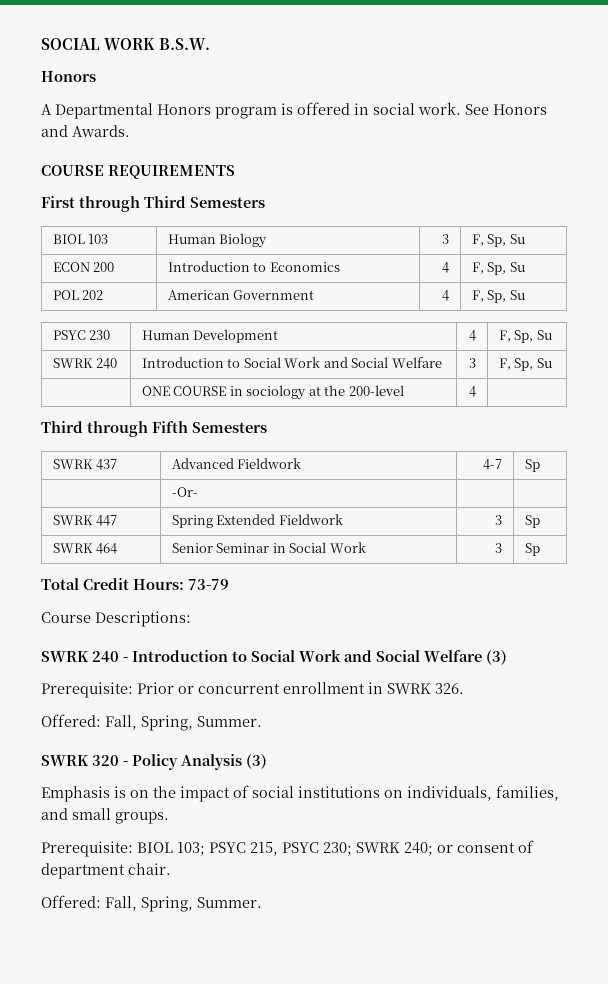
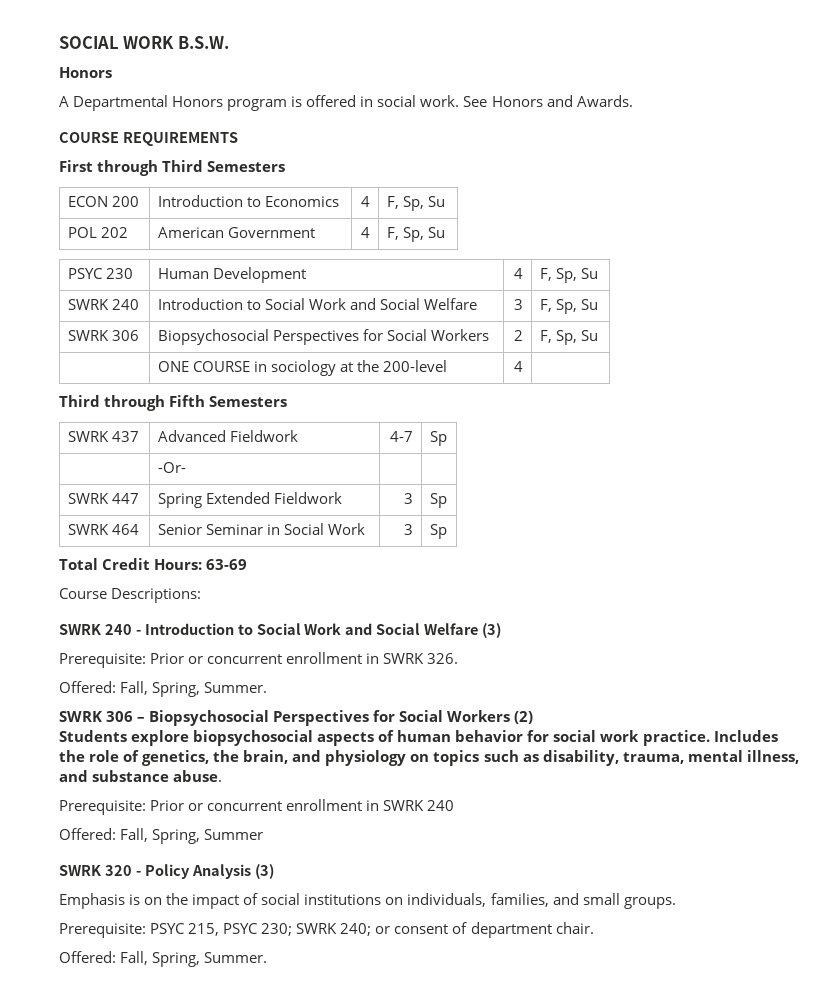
[52,234,109,244] [167,233,268,248] [442,234,450,244] [471,234,525,247] // BIOL 103 | Human Biology | 3 | F, Sp, Su -> (286, 166) none
(552, 363) none -> [67,330,139,341] [157,329,489,345] [514,330,524,341] [539,330,598,345] // SWRK 306 | Biopsychosocial Perspectives for Social Workers | 2 | F, Sp, Su
[188,579,229,590] 73-79 -> [206,559,248,570] 63-69
(262, 721) none -> [59,710,534,726] [59,730,778,746] [59,750,799,766] [59,770,223,782] [59,799,455,815] [59,828,264,844] // SWRK 306 – Biopsychosocial Perspectives for Social Workers (2) // Students explore biopsychosocial aspects of human behavior for social work practice. Includes the role of genetics, the brain, and physiology on topics such as disability, trauma, mental illness, and substance abuse. // Prerequisite: Prior or concurrent enrollment in SWRK 240 // Offered: Fall, Spring, Summer
[137,842,205,856] BIOL 103; -> (146, 930) none

